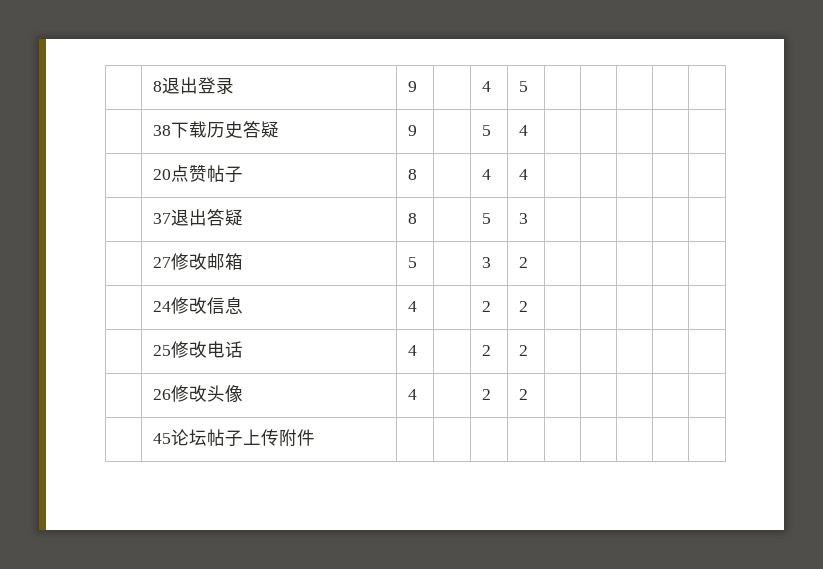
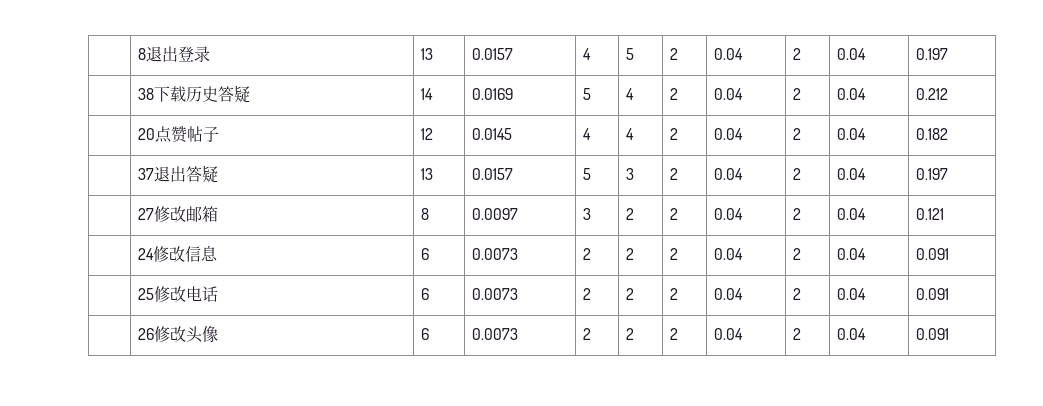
[408,81,418,92] 9 | -> [421,48,434,60] [472,48,514,60] 13 | 0.0157
(529, 86) | | | | -> [670,48,679,60] [714,48,744,60] [793,48,802,60] [837,48,867,60] [916,48,949,60] 2 | 0.04 | 2 | 0.04 | 0.197
[408,125,418,136] 9 | -> [421,88,434,100] [472,88,514,100] 14 | 0.0169
(529, 130) | | | | -> [670,88,679,100] [714,88,744,100] [793,88,802,100] [837,88,867,100] [916,88,949,100] 2 | 0.04 | 2 | 0.04 | 0.212
[408,169,418,180] 8 | -> [421,128,434,140] [472,128,513,140] 12 | 0.0145
(529, 174) | | | | -> [670,128,679,140] [714,128,744,140] [793,128,802,140] [837,128,867,140] [916,128,949,140] 2 | 0.04 | 2 | 0.04 | 0.182
[408,213,418,224] 8 | -> [421,168,434,180] [472,168,514,180] 13 | 0.0157
(529, 218) | | | | -> [670,168,679,180] [714,168,744,180] [793,168,802,180] [837,168,867,180] [916,168,949,180] 2 | 0.04 | 2 | 0.04 | 0.197
[408,257,418,268] [482,257,492,268] [519,257,529,268] 5 | | 3 | 2 | | | | | -> [421,208,430,220] [472,208,519,220] [583,208,592,220] [626,208,635,220] [670,208,679,220] [714,208,744,220] [793,208,802,220] [837,208,867,220] [916,208,945,220] 8 | 0.0097 | 3 | 2 | 2 | 0.04 | 2 | 0.04 | 0.121
[408,301,418,312] [482,301,492,312] [519,301,529,312] 4 | | 2 | 2 | | | | | -> [421,248,430,260] [472,248,519,260] [583,248,592,260] [626,248,635,260] [670,248,679,260] [714,248,744,260] [793,248,802,260] [837,248,867,260] [916,248,950,260] 6 | 0.0073 | 2 | 2 | 2 | 0.04 | 2 | 0.04 | 0.091
[408,345,418,356] [482,345,492,356] [519,345,529,356] 4 | | 2 | 2 | | | | | -> [421,288,430,300] [472,288,519,300] [583,288,592,300] [626,288,635,300] [670,288,679,300] [714,288,744,300] [793,288,802,300] [837,288,867,300] [916,288,950,300] 6 | 0.0073 | 2 | 2 | 2 | 0.04 | 2 | 0.04 | 0.091
[408,389,418,400] [482,389,492,400] [519,389,529,400] [153,429,316,447] 4 | | 2 | 2 | | | | | // | 45论坛帖子上传附件 | | | | | | | | | -> [421,328,430,340] [472,328,519,340] [583,328,592,340] [626,328,635,340] [670,328,679,340] [714,328,744,340] [793,328,802,340] [837,328,867,340] [916,328,950,340] 6 | 0.0073 | 2 | 2 | 2 | 0.04 | 2 | 0.04 | 0.091

